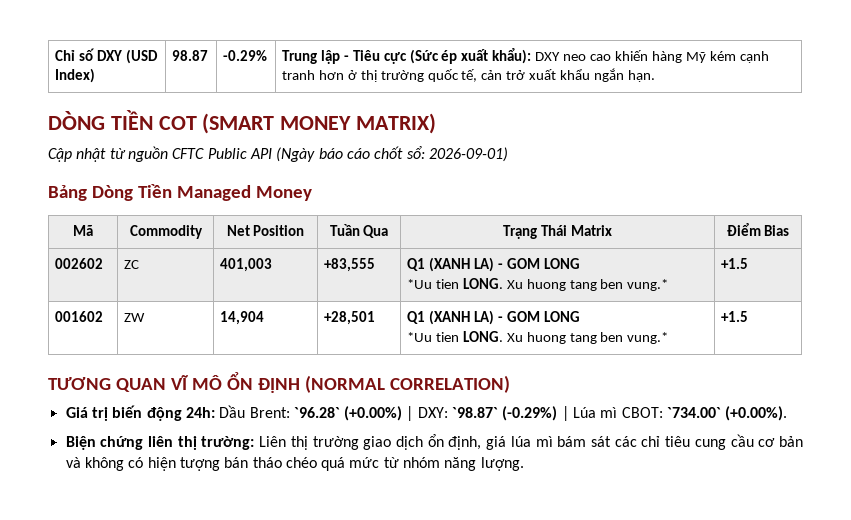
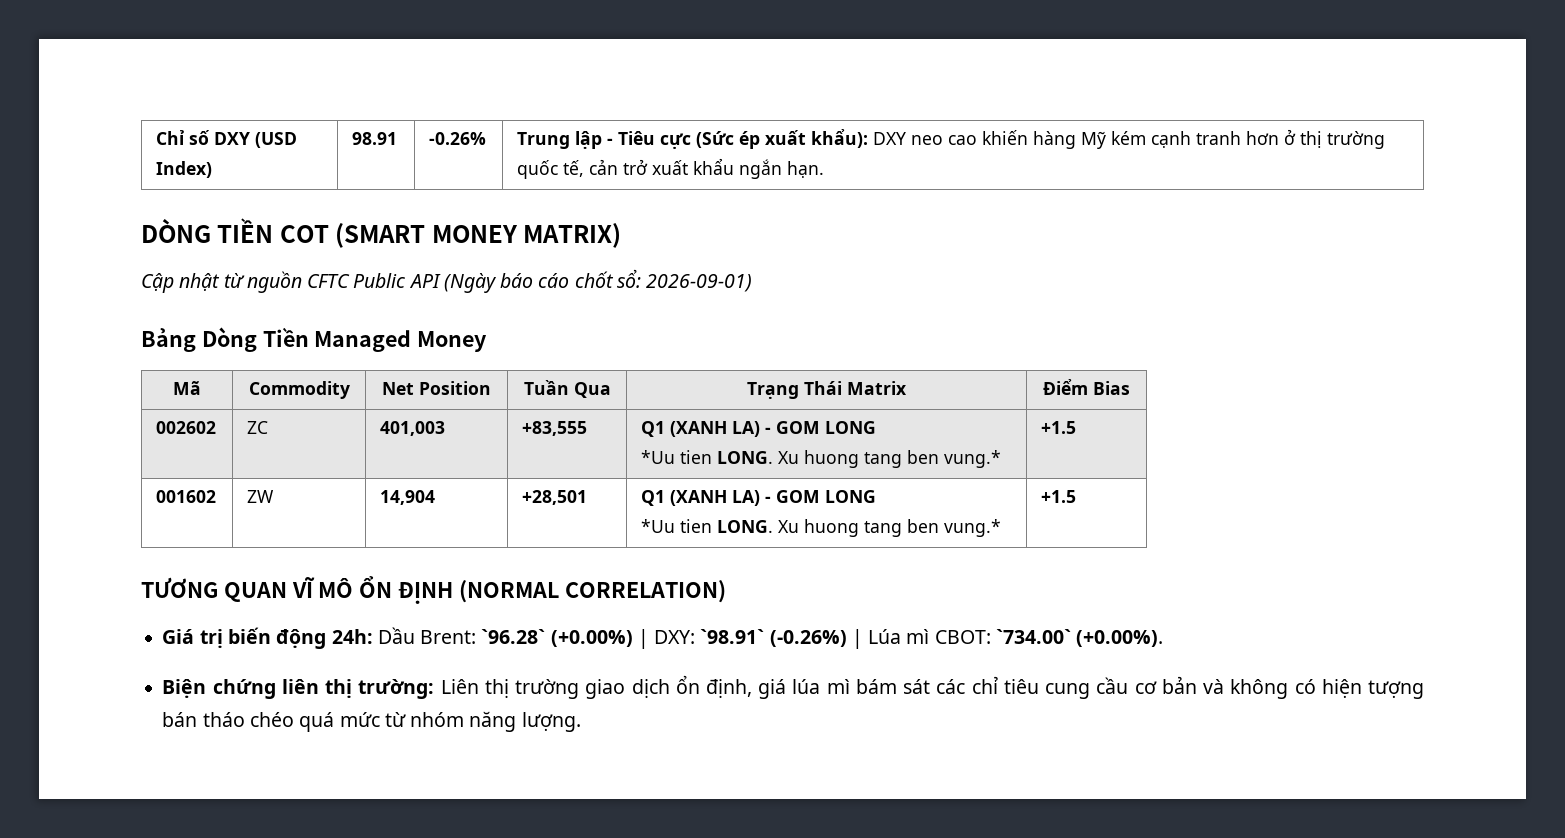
[171,50,208,61] [222,50,267,61] 98.87 | -0.29% -> [352,132,398,145] [429,132,487,145] 98.91 | -0.26%
[452,406,558,421] `98.87` (-0.29%) -> [700,629,847,647] `98.91` (-0.26%)

